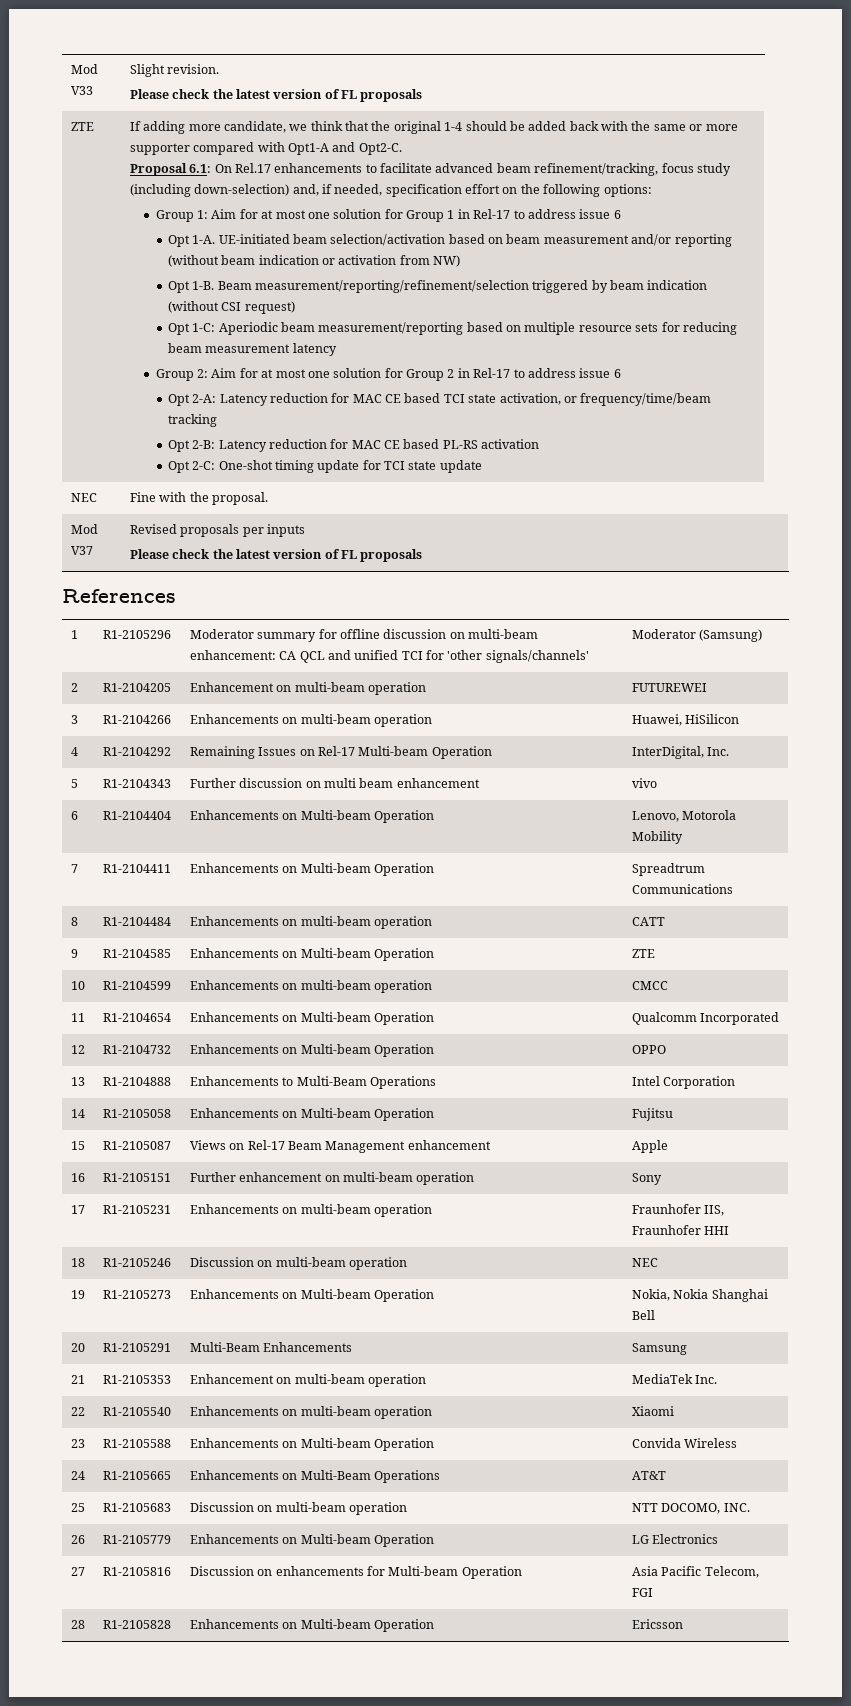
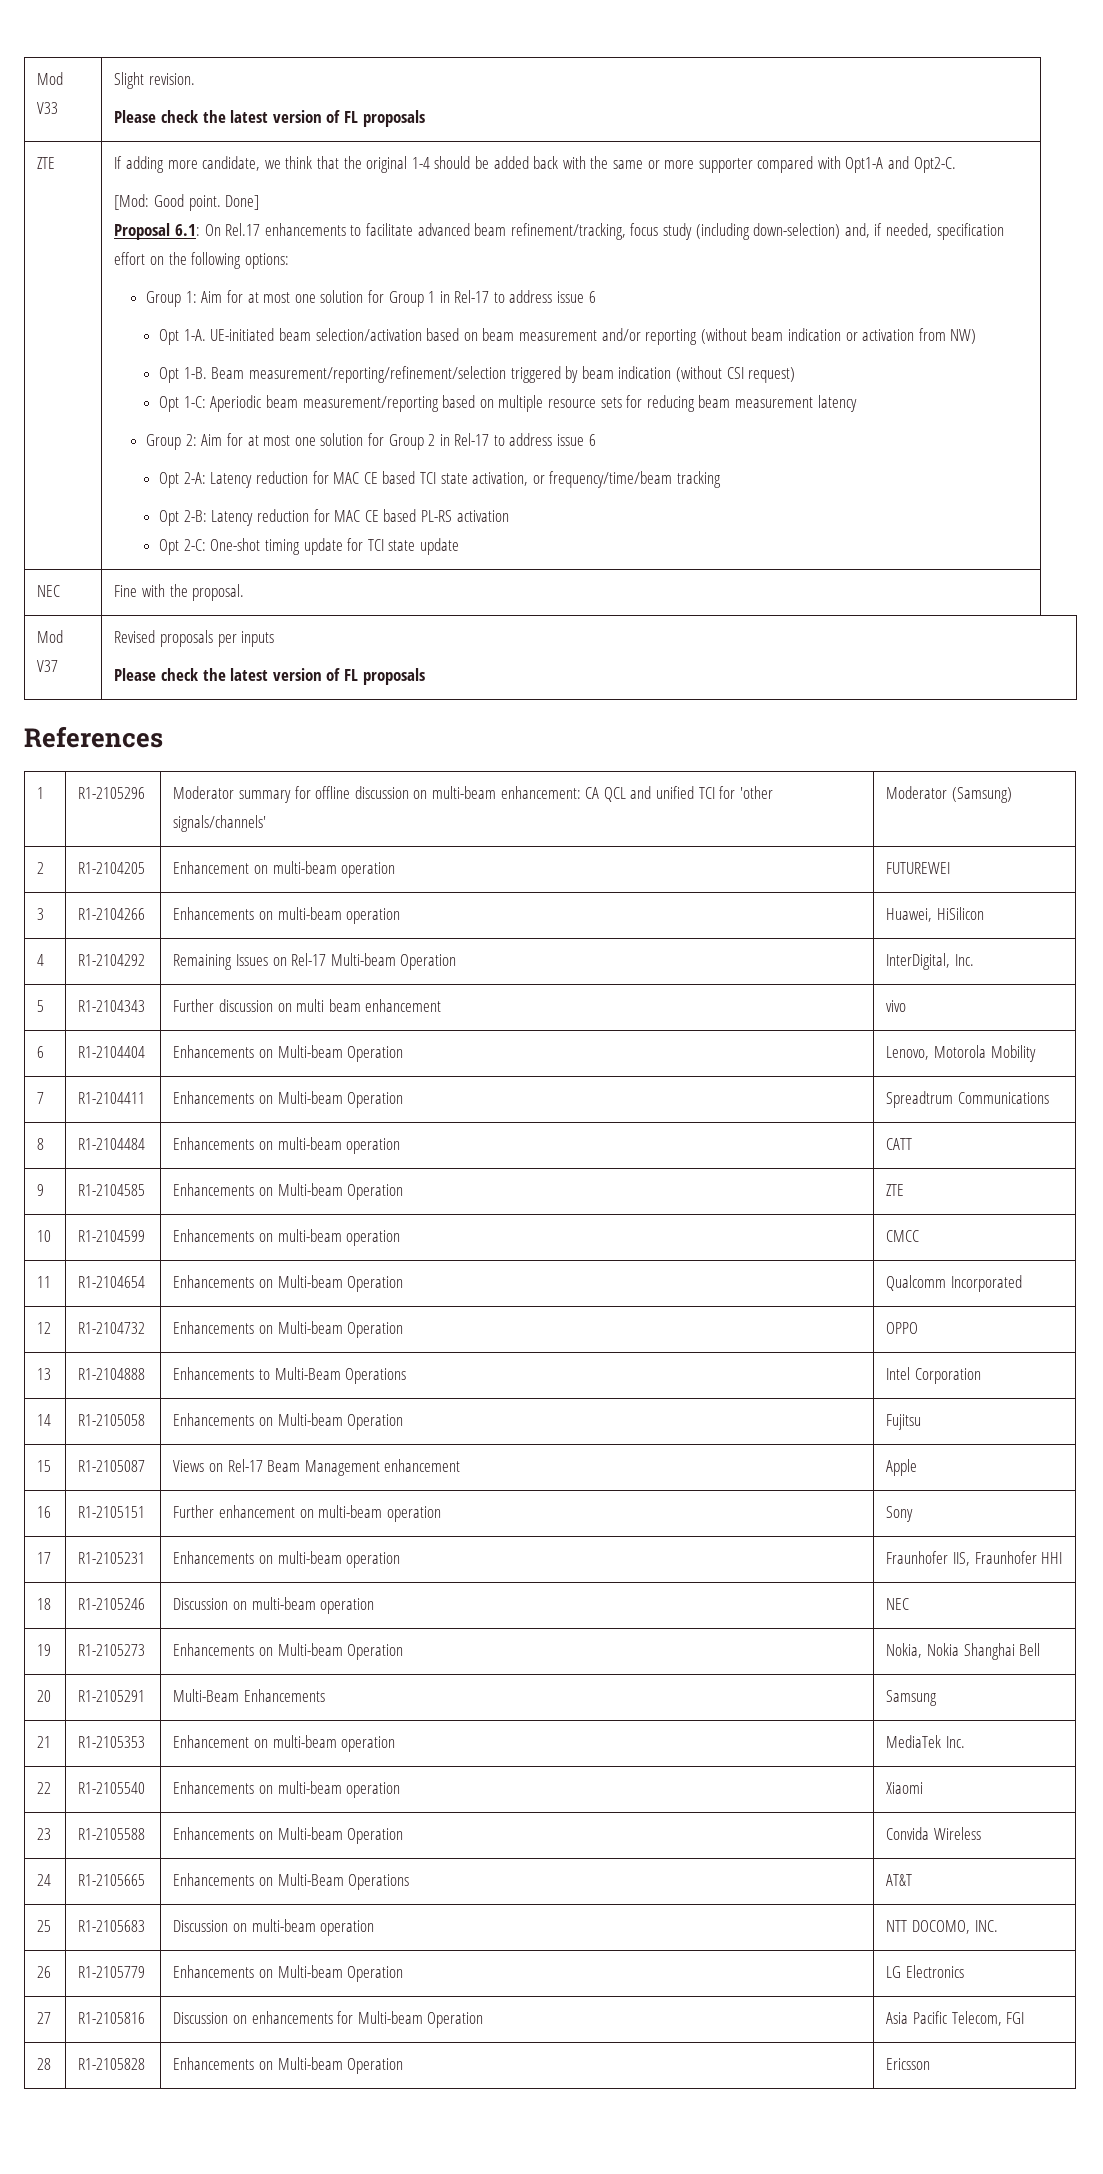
(402, 149) none -> [114,194,260,211] // [Mod: Good point. Done]

